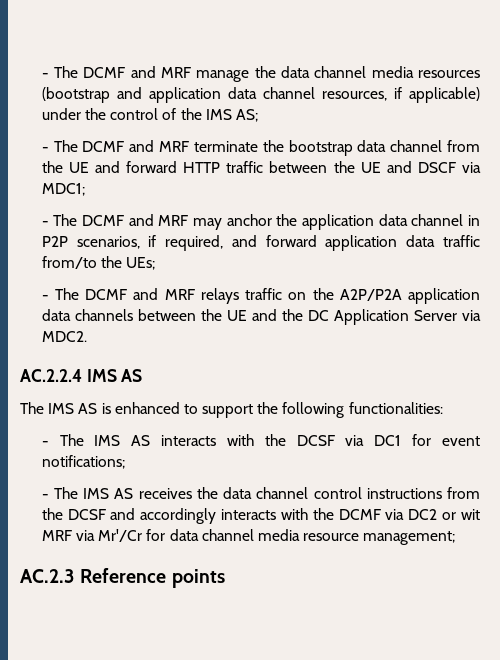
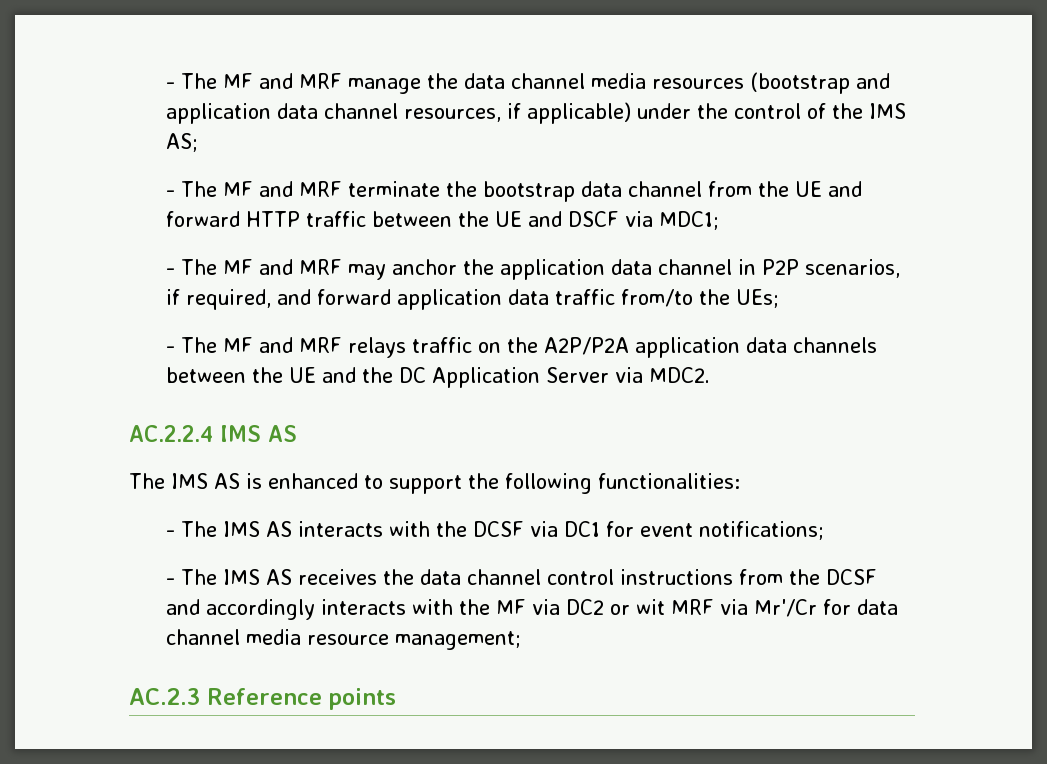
[41,66,126,78] - The DCMF -> [165,73,253,89] - The MF
[82,141,125,152] DCMF -> [222,181,253,197] MF
[82,215,125,226] DCMF -> [222,259,253,275] MF
[85,289,128,300] DCMF -> [222,337,253,353] MF
[338,509,381,520] DCMF -> [495,599,526,615] MF

